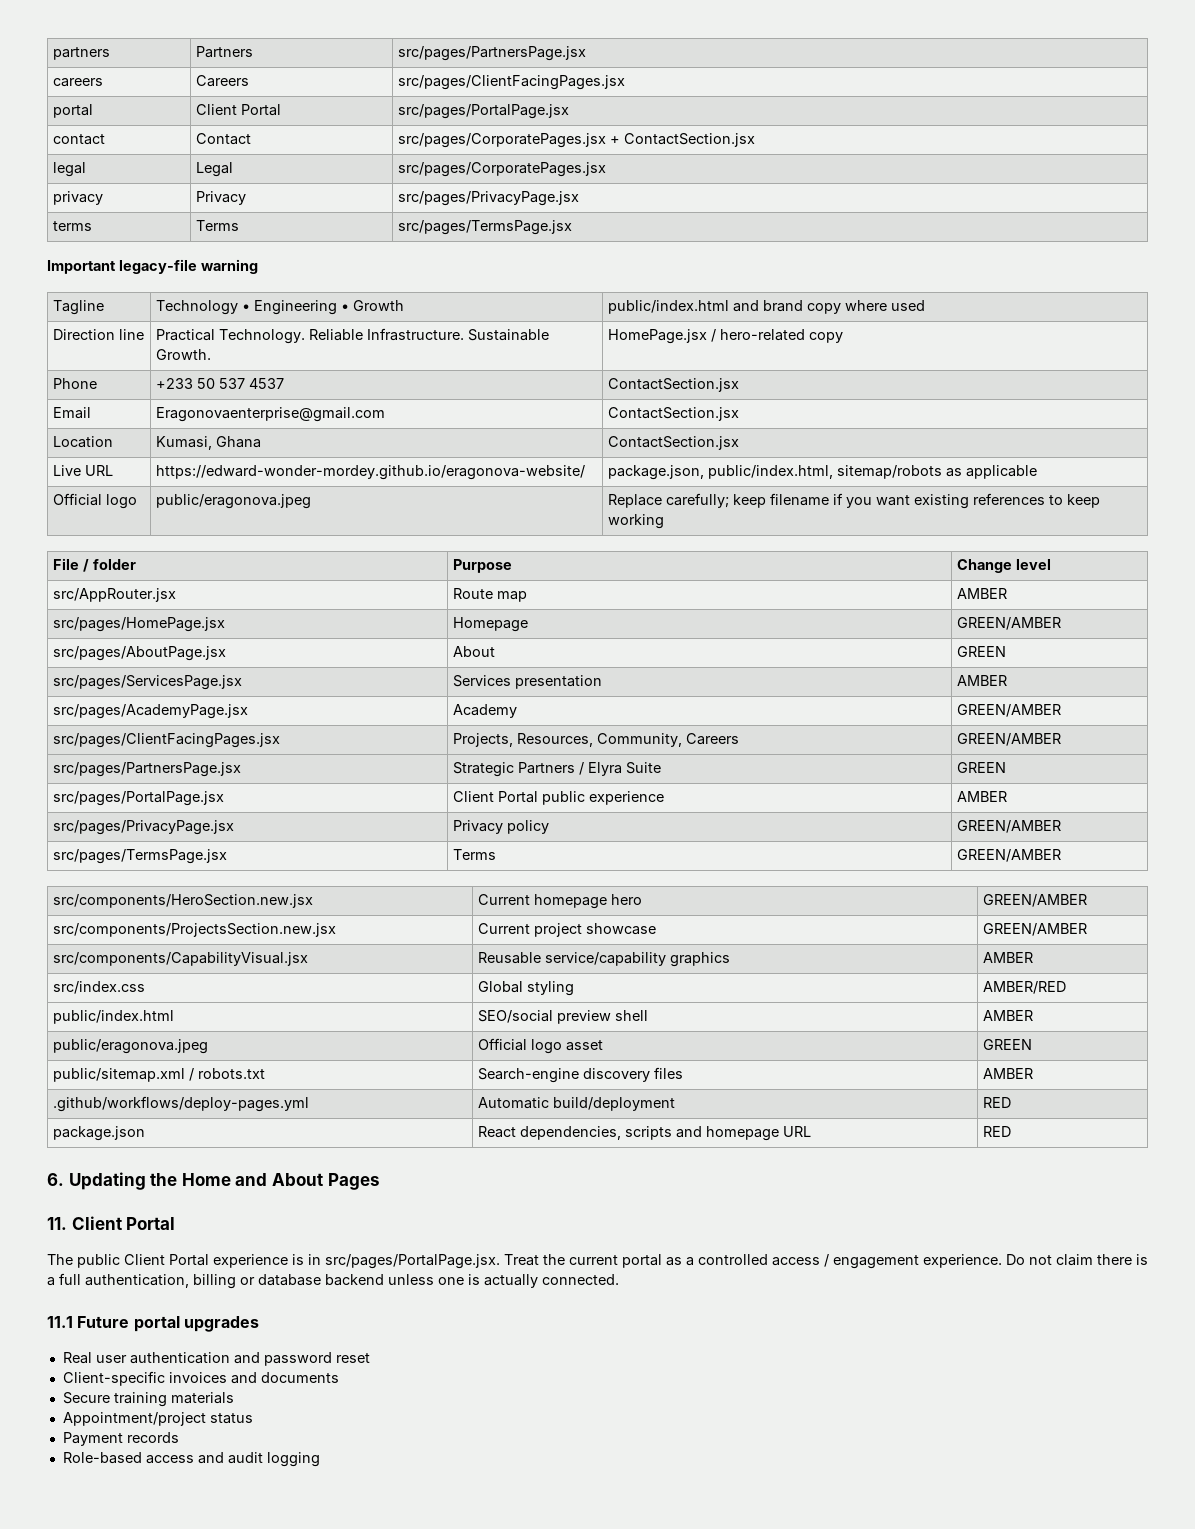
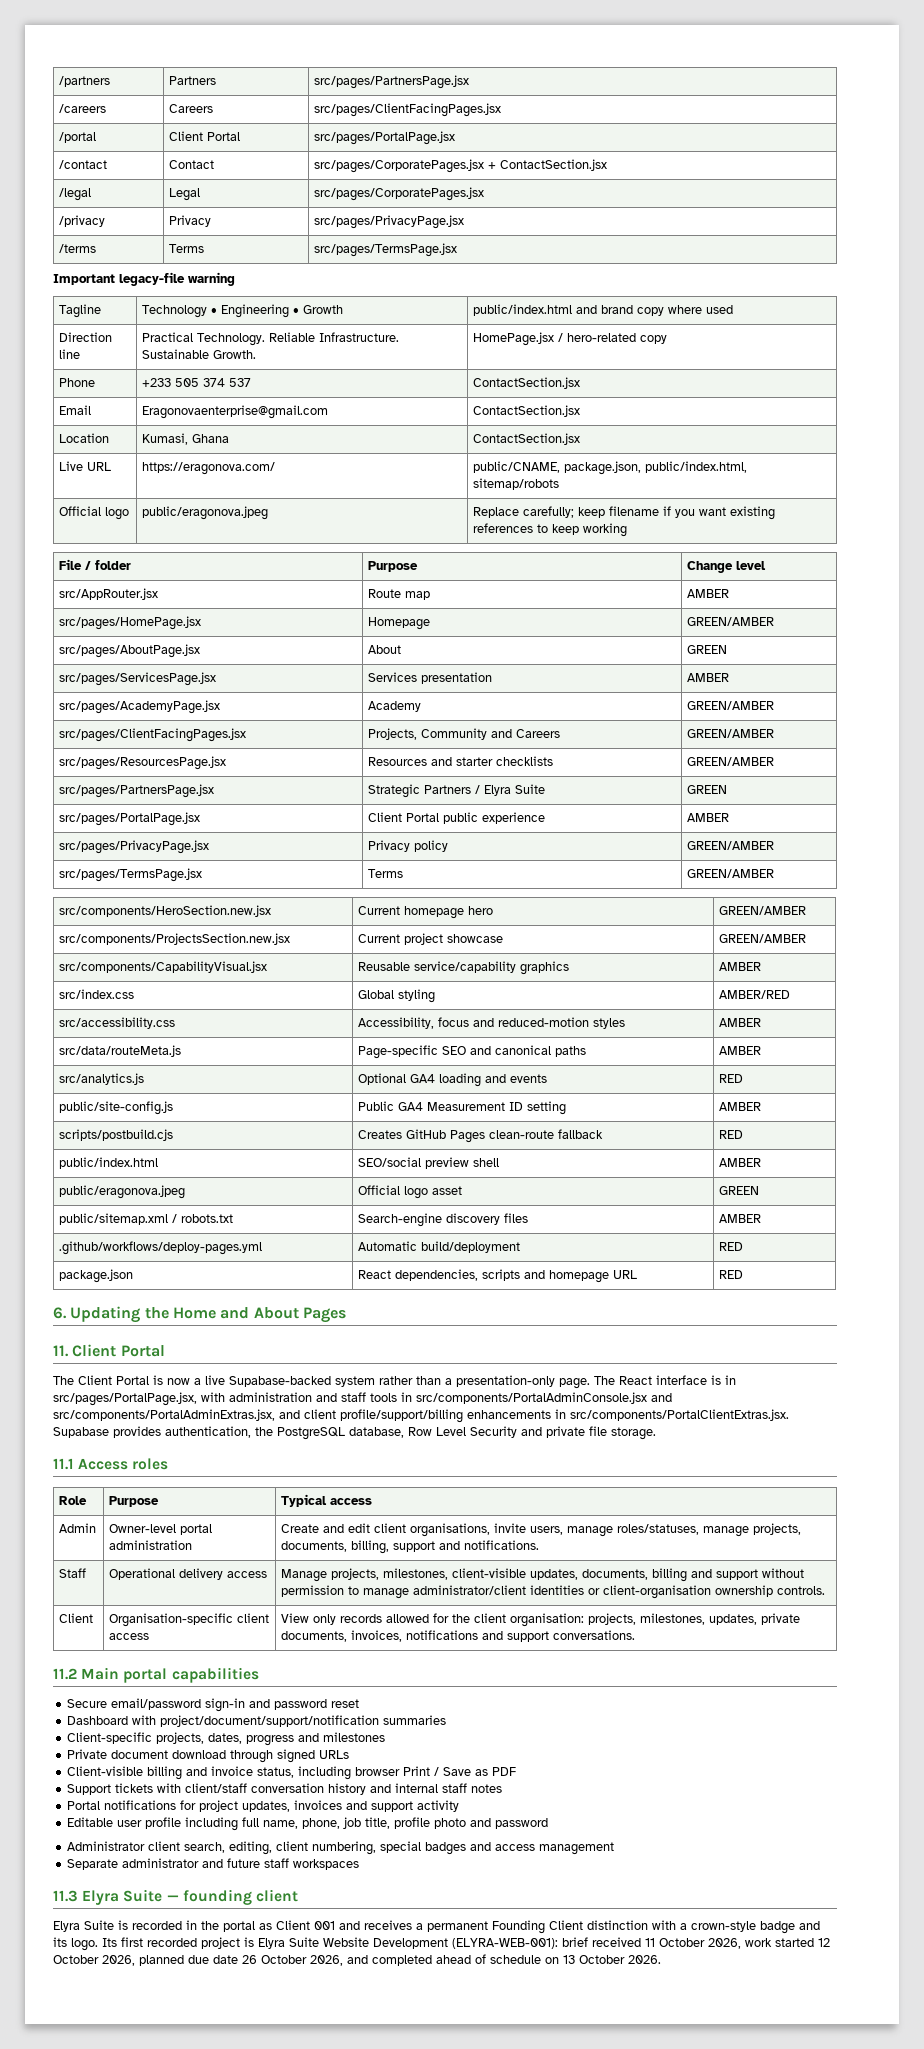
[53,47,111,60] partners -> [59,76,111,87] /partners
[53,78,104,87] careers -> [59,104,107,113] /careers
[53,104,94,118] portal -> [59,132,97,143] /portal
[53,134,106,145] contact -> [59,160,108,169] /contact
[53,162,87,177] legal -> [59,188,92,201] /legal
[53,191,104,205] privacy -> [59,215,106,227] /privacy
[53,221,93,231] terms -> [59,244,97,253] /terms
[197,378,216,389] 50 -> [175,378,226,387] 505 374
[249,378,285,389] 4537 -> (252, 382) none
[156,465,586,480] https://edward-wonder-mordey.github.io/eragonova-website/ | -> [142,462,276,475] [473,461,561,473] https://eragonova.com/ | public/CNAME,
[946,465,1038,479] as applicable -> (560, 484) none
[517,733,683,747] Resources, Community, -> [421,728,513,740] Community and
(1062, 739) none -> [59,756,227,770] [368,756,554,766] [687,757,775,766] // src/pages/ResourcesPage.jsx | Resources and starter checklists | GREEN/AMBER
(1067, 987) none -> [59,1017,176,1029] [358,1017,626,1029] [719,1018,762,1027] [59,1045,182,1057] [358,1045,587,1059] [719,1046,762,1055] [59,1073,145,1085] [358,1073,548,1087] [719,1074,744,1083] [59,1101,174,1115] [358,1101,567,1115] [719,1102,762,1111] [59,1129,174,1141] [358,1129,604,1143] [719,1130,744,1139] // src/accessibility.css | Accessibility, focus and reduced-motion styles | AMBER // src/data/routeMeta.js | Page-specific SEO and canonical paths | AMBER // src/analytics.js | Optional GA4 loading and events | RED // public/site-config.js | Public GA4 Measurement ID setting | AMBER // scripts/postbuild.cjs | Creates GitHub Pages clean-route fallback | RED
[77,1254,1148,1269] [47,1273,619,1289] [47,1316,259,1332] [62,1352,370,1366] [62,1371,339,1386] [62,1392,234,1407] [62,1412,253,1426] [62,1432,179,1446] [62,1452,320,1467] public Client Portal experience is in src/pages/PortalPage.jsx. Treat the current portal as a controlled access / engagement experience. Do not claim there is a full authentication, billing or database backend unless one is actually connected. // 11.1 Future portal upgrades // Real user authentication and password reset // Client-specific invoices and documents // Secure training materials // Appointment/project status // Payment records // Role-based access and audit logging -> [78,1375,736,1389] [53,1392,672,1406] [53,1409,789,1423] [53,1426,656,1440] [53,1458,169,1470] [59,1496,88,1505] [109,1496,160,1507] [281,1494,373,1507] [59,1523,97,1533] [109,1524,213,1535] [109,1540,193,1550] [281,1523,802,1537] [281,1540,540,1554] [59,1568,87,1578] [109,1568,268,1580] [281,1568,805,1582] [281,1585,826,1599] [59,1613,94,1623] [109,1613,270,1627] [109,1633,150,1640] [281,1613,801,1627] [281,1630,636,1642] [53,1667,259,1683] [67,1698,360,1712] [67,1715,447,1727] [67,1732,386,1746] [67,1749,350,1763] [67,1766,517,1780] [67,1783,503,1795] [67,1800,460,1812] [67,1817,549,1831] [67,1841,615,1855] [67,1858,360,1870] [53,1889,298,1905] [53,1920,820,1934] [53,1937,830,1951] [53,1954,661,1966] Client Portal is now a live Supabase-backed system rather than a presentation-only page. The React interface is in src/pages/PortalPage.jsx, with administration and staff tools in src/components/PortalAdminConsole.jsx and src/components/PortalAdminExtras.jsx, and client profile/support/billing enhancements in src/components/PortalClientExtras.jsx. Supabase provides authentication, the PostgreSQL database, Row Level Security and private file storage. // 11.1 Access roles // Role | Purpose | Typical access // Admin | Owner-level portal administration | Create and edit client organisations, invite users, manage roles/statuses, manage projects, documents, billing, support and notifications. // Staff | Operational delivery access | Manage projects, milestones, client-visible updates, documents, billing and support without permission to manage administrator/client identities or client-organisation ownership controls. // Client | Organisation-specific client access | View only records allowed for the client organisation: projects, milestones, updates, private documents, invoices, notifications and support conversations. // 11.2 Main portal capabilities // Secure email/password sign-in and password reset // Dashboard with project/document/support/notification summaries // Client-specific projects, dates, progress and milestones // Private document download through signed URLs // Client-visible billing and invoice status, including browser Print / Save as PDF // Support tickets with client/staff conversation history and internal staff notes // Portal notifications for project updates, invoices and support activity // Editable user profile including full name, phone, job title, profile photo and password // Administrator client search, editing, client numbering, special badges and access management // Separate administrator and future staff workspaces // 11.3 Elyra Suite — founding client // Elyra Suite is recorded in the portal as Client 001 and receives a permanent Founding Client distinction with a crown-style badge and its logo. Its first recorded project is Elyra Suite Website Development (ELYRA-WEB-001): brief received 11 October 2026, work started 12 October 2026, planned due date 26 October 2026, and completed ahead of schedule on 13 October 2026.

